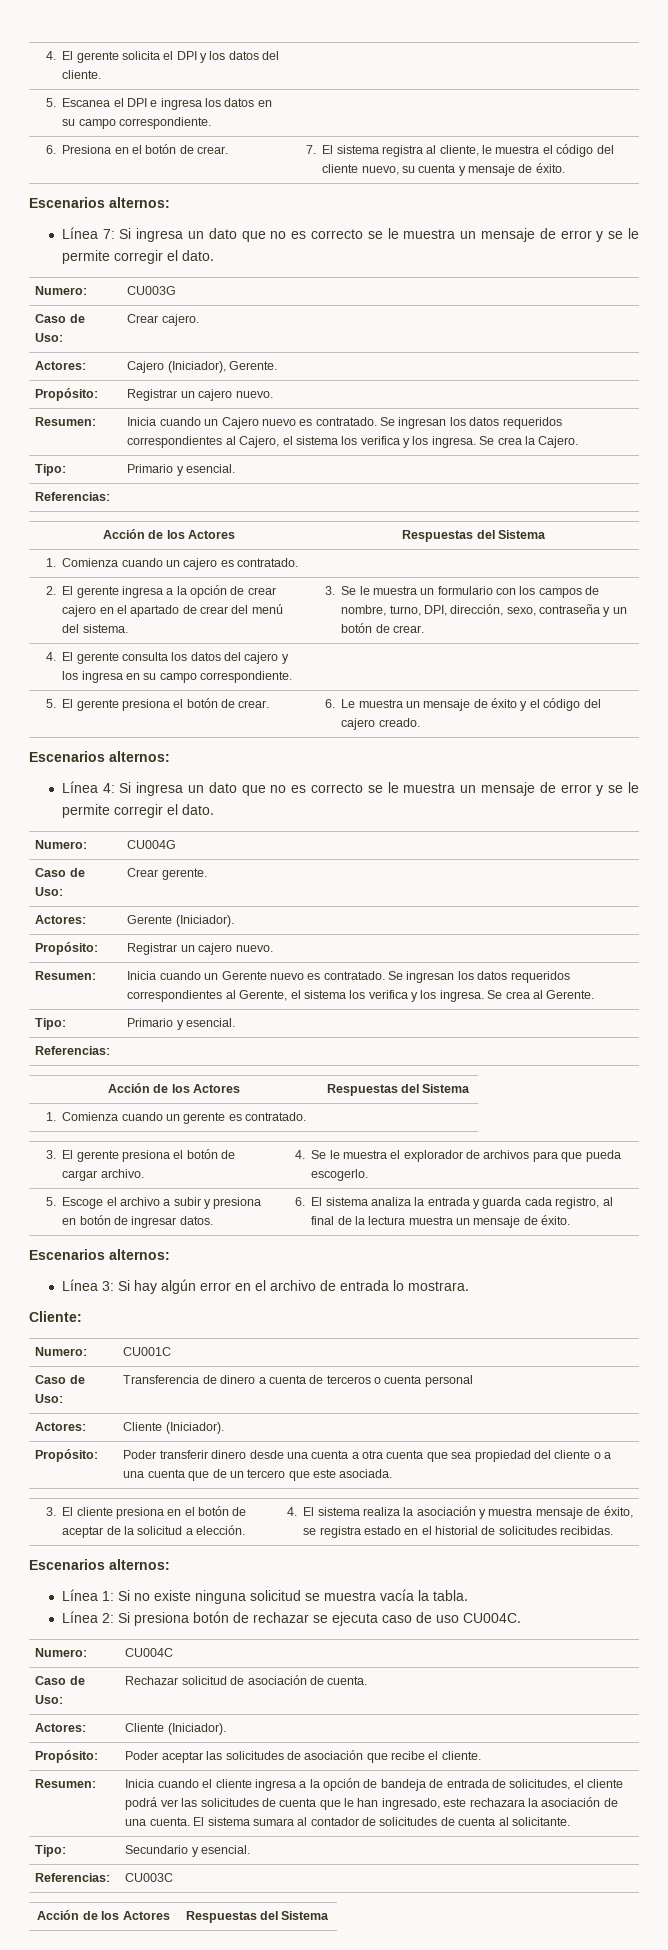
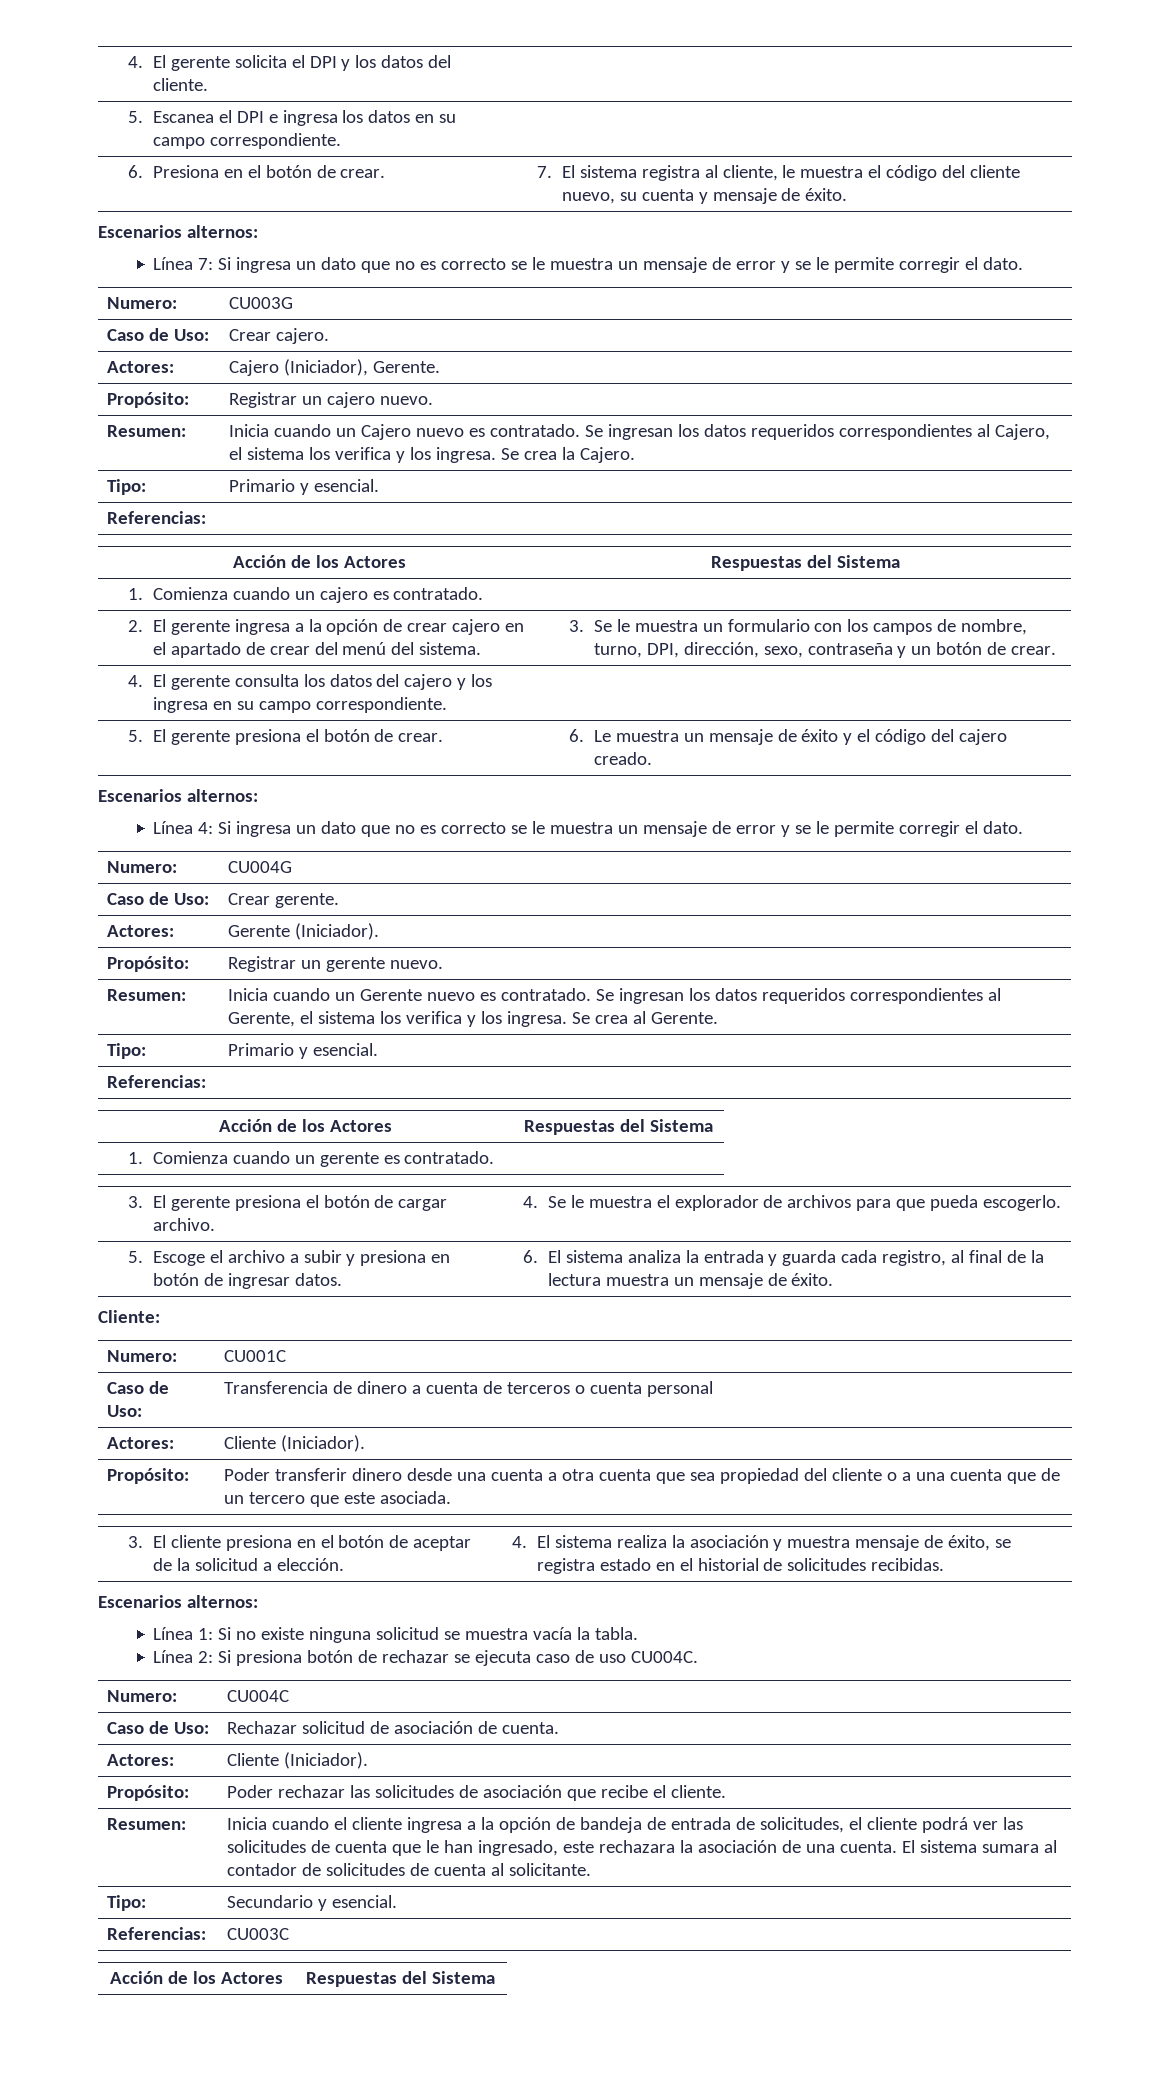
[198,943,233,955] cajero -> [326,957,386,972] gerente
[29,1249,170,1260] [61,1279,469,1294] // Escenarios alternos: // Línea 3: Si hay algún error en el archivo de entrada lo mostrara. -> (834, 1279) none
[161,1751,203,1763] aceptar -> [278,1785,346,1798] rechazar

